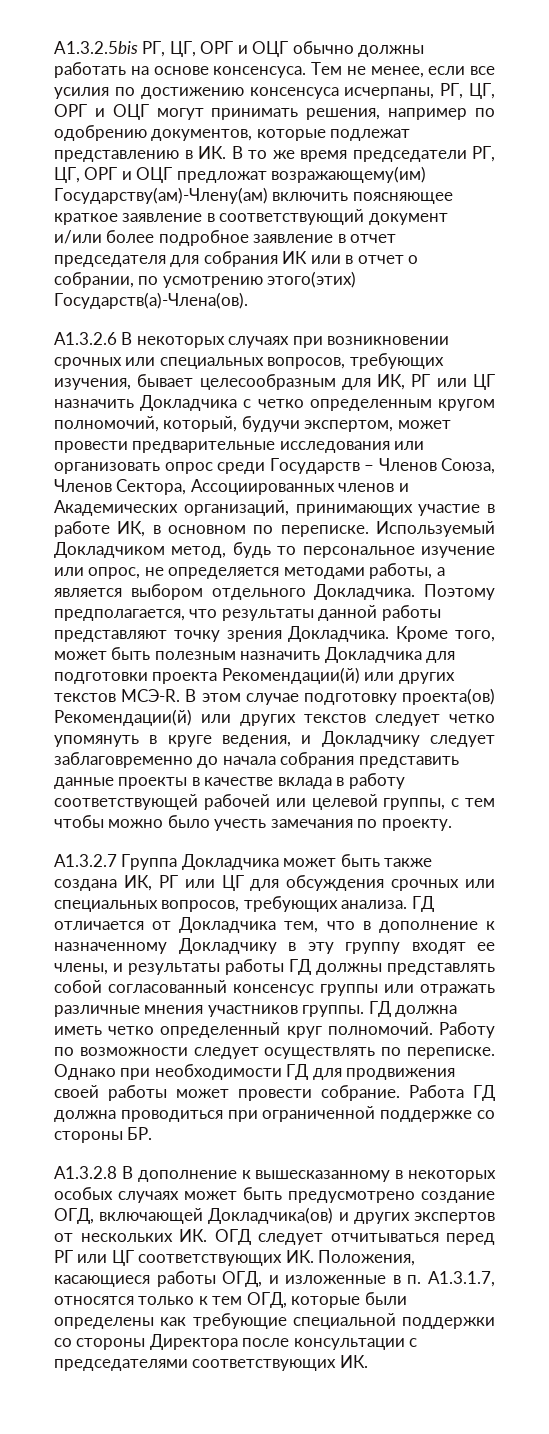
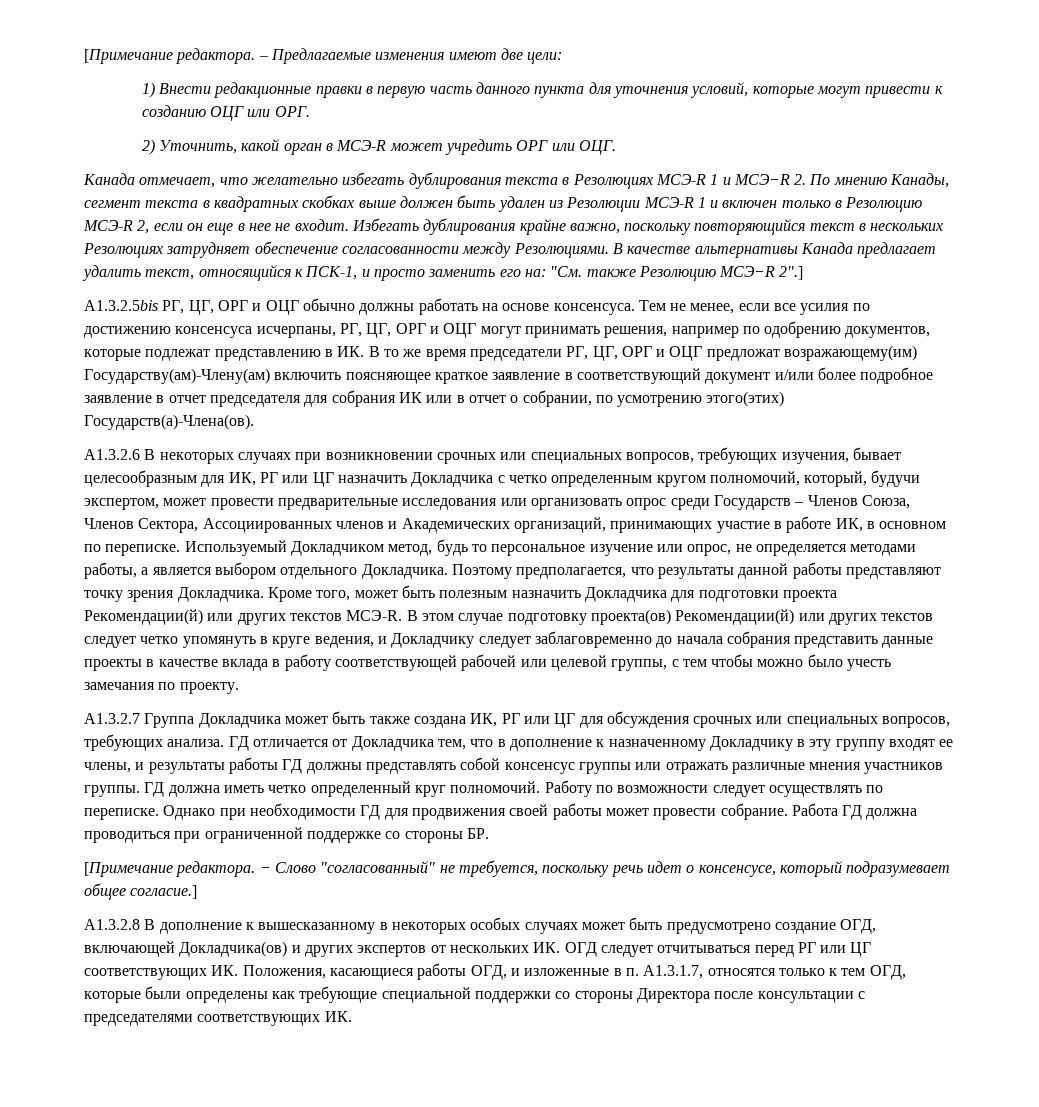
(54, 47) none -> [84,48,563,64] [141,82,943,98] [141,105,310,121] [141,139,617,155] [83,172,950,189] [84,195,923,212] [83,218,944,235] [83,241,937,258] [82,265,804,281] [Примечание редактора. – Предлагаемые изменения имеют две цели: // 1) Внести редакционные правки в первую часть данного пункта для уточнения условий, которые могут привести к созданию ОЦГ или ОРГ. // 2) Уточнить, какой орган в МСЭ-R может учредить ОРГ или ОЦГ. // Канада отмечает, что желательно избегать дублирования текста в Резолюциях МСЭ-R 1 и МСЭ−R 2. По мнению Канады, сегмент текста в квадратных скобках выше должен быть удален из Резолюции МСЭ-R 1 и включен только в Резолюцию МСЭ-R 2, если он еще в нее не входит. Избегать дублирования крайне важно, поскольку повторяющийся текст в нескольких Резолюциях затрудняет обеспечение согласованности между Резолюциями. В качестве альтернативы Канада предлагает удалить текст, относящийся к ПСК-1, и просто заменить его на: "См. также Резолюцию МСЭ−R 2".] //
[108,980,227,993] согласованный -> (501, 763) none
(153, 1133) none -> [84,860,951,877] [84,883,198,900] // [Примечание редактора. − Слово "согласованный" не требуется, поскольку речь идет о консенсусе, который подразумевает общее согласие.]

